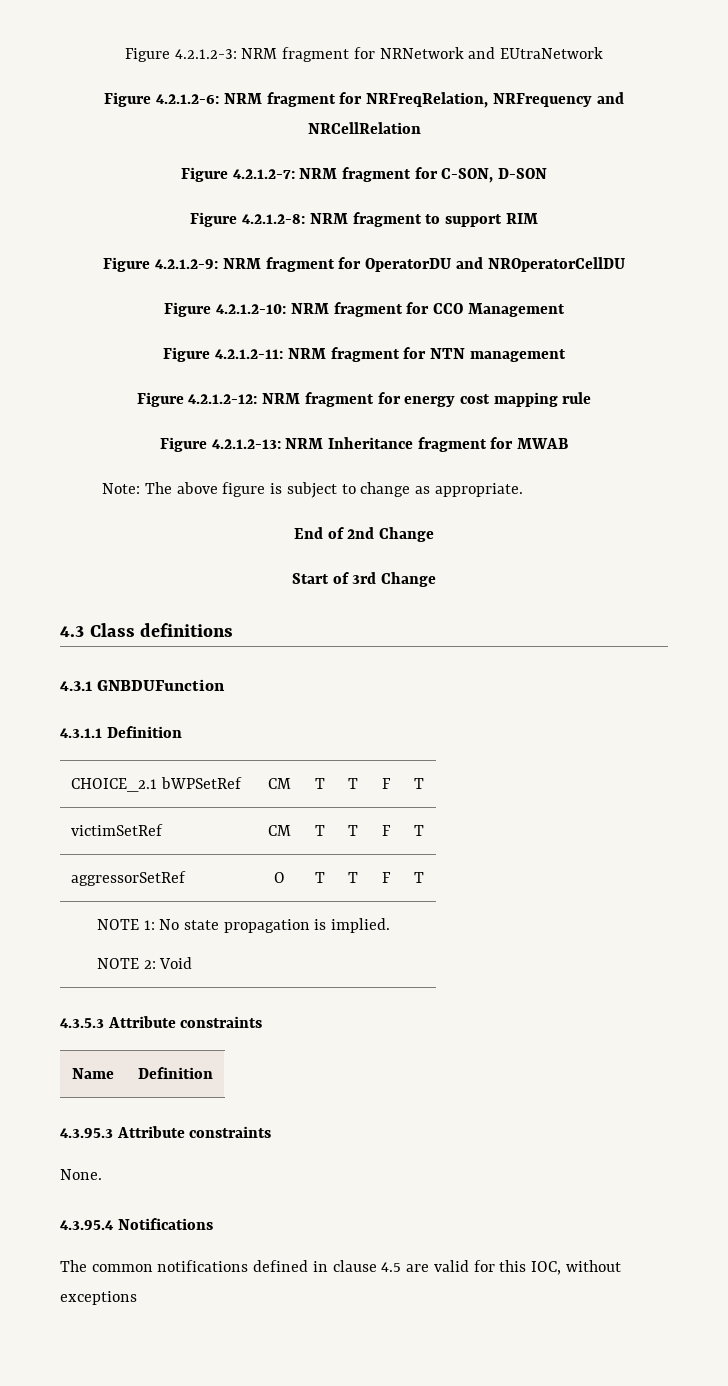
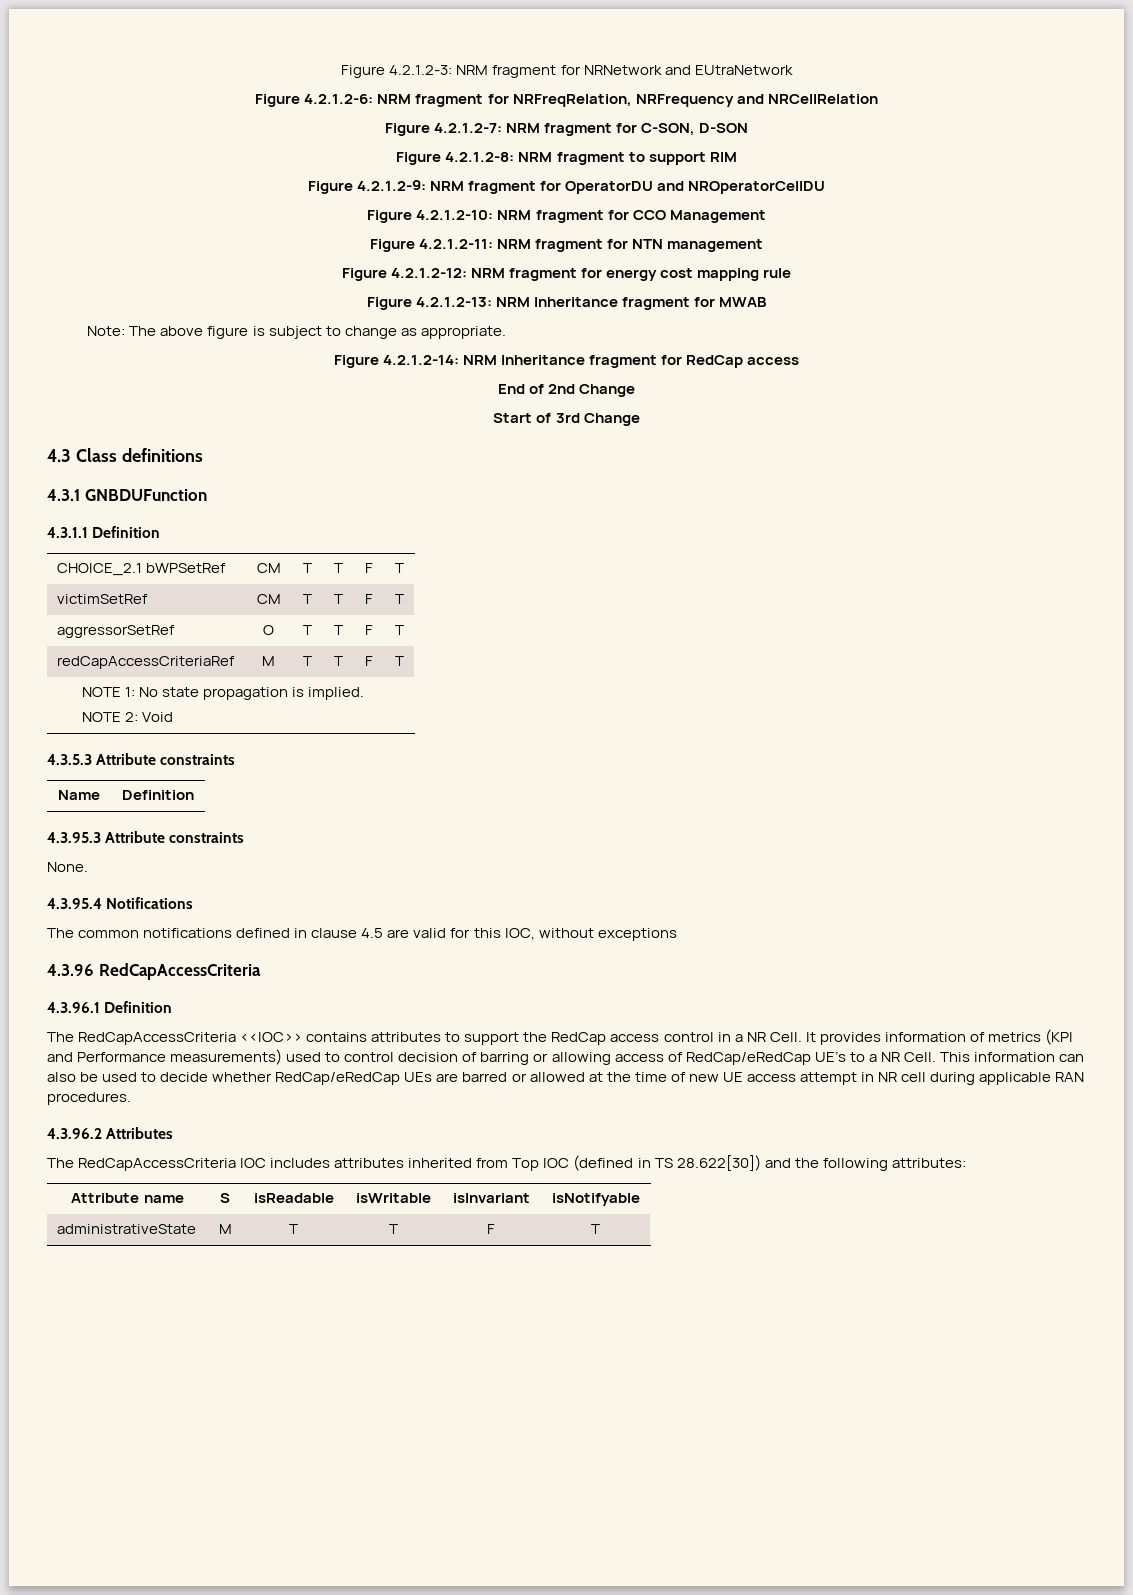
(523, 490) none -> [333,355,800,368] // Figure 4.2.1.2-14: NRM Inheritance fragment for RedCap access
(424, 877) none -> [57,656,236,669] [262,656,275,666] [302,656,312,666] [333,656,343,666] [364,656,373,666] [394,656,404,666] // redCapAccessCriteriaRef | M | T | T | F | T
(137, 1298) none -> [47,963,261,980] [47,1001,173,1013] [47,1029,1073,1045] [47,1049,1085,1065] [47,1072,1085,1085] [47,1092,131,1105] [47,1127,174,1139] [47,1155,966,1171] [71,1193,184,1203] [220,1193,230,1203] [253,1193,334,1203] [355,1193,431,1203] [452,1193,530,1203] [551,1193,640,1206] [57,1224,197,1234] [218,1224,232,1234] [289,1224,298,1234] [388,1224,398,1234] [487,1224,495,1234] [591,1224,600,1234] // 4.3.96 RedCapAccessCriteria // 4.3.96.1 Definition // The RedCapAccessCriteria <<IOC>> contains attributes to support the RedCap access control in a NR Cell. It provides information of metrics (KPI and Performance measurements) used to control decision of barring or allowing access of RedCap/eRedCap UE’s to a NR Cell. This information can also be used to decide whether RedCap/eRedCap UEs are barred or allowed at the time of new UE access attempt in NR cell during applicable RAN procedures. // 4.3.96.2 Attributes // The RedCapAccessCriteria IOC includes attributes inherited from Top IOC (defined in TS 28.622[30]) and the following attributes: // Attribute name | S | isReadable | isWritable | isInvariant | isNotifyable // administrativeState | M | T | T | F | T

